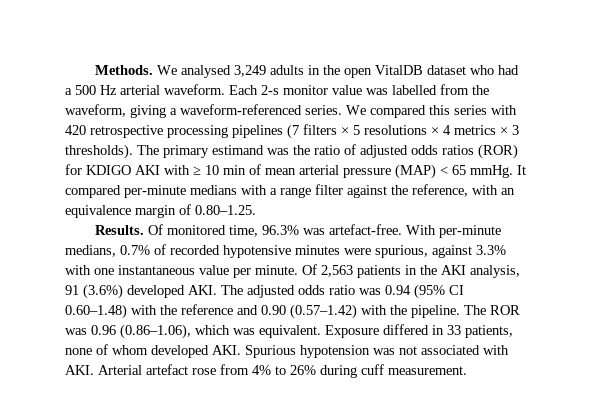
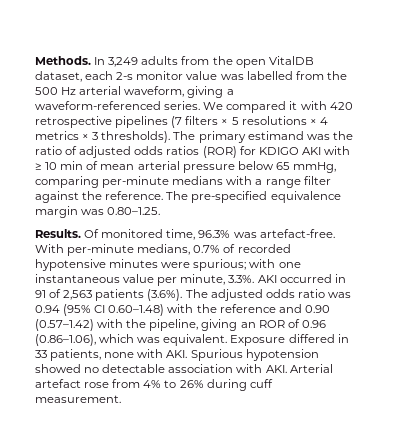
[157,65,232,78] We analysed -> [94,57,106,65] In
[308,65,321,75] in -> [181,56,210,65] from
[427,65,520,75] [65,84,258,95] dataset who had a 500 Hz arterial waveform. Each -> [35,71,114,82] dataset, each
(489, 90) none -> [35,86,122,95] 500 Hz arterial
[429,105,487,115] this series -> [289,101,298,110] it
[167,125,228,138] processing -> (112, 122) none
[395,164,526,179] [65,185,121,198] (MAP) < 65 mmHg. It compared -> [237,161,336,173] [35,176,99,188] below 65 mmHg, comparing
[412,184,515,197] reference, with an -> [105,191,268,203] reference. The pre-specified
[179,204,191,215] of -> [81,209,105,215] was
[375,245,506,258] spurious, against 3.3% -> [193,259,247,271] spurious;
[255,264,520,278] [65,284,217,299] minute. Of 2,563 patients in the AKI analysis, 91 (3.6%) developed AKI. -> [180,274,346,285] [35,289,183,301] minute, 3.3%. AKI occurred in 91 of 2,563 patients (3.6%).
[411,305,520,318] [65,328,87,335] pipeline. The ROR was -> [149,319,300,331] pipeline, giving an ROR of
[96,344,480,358] of whom developed AKI. Spurious hypotension was not associated -> [137,349,319,361] [35,364,234,373] with AKI. Spurious hypotension showed no detectable association

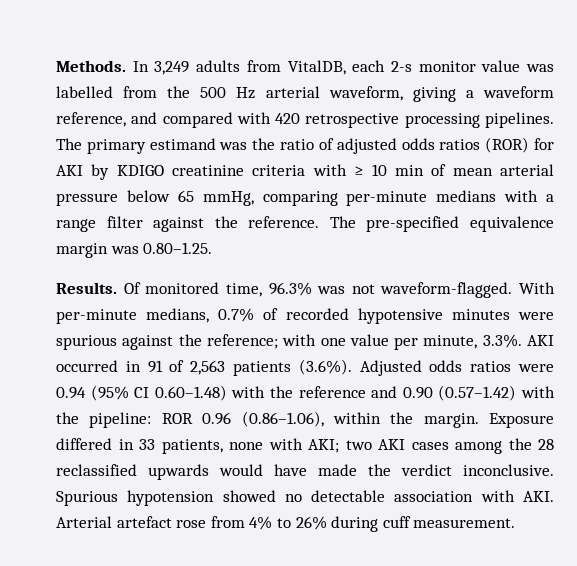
[212,56,314,68] [35,71,82,82] the open VitalDB dataset, -> [287,60,346,75] VitalDB,
[35,101,353,113] [35,116,328,128] [35,131,171,143] waveform-referenced series. We compared it with 420 retrospective pipelines (7 filters × 5 resolutions × 4 metrics × 3 thresholds). -> [482,86,554,98] [56,112,554,128] waveform reference, and compared with 420 retrospective processing pipelines.
[258,147,321,155] KDIGO AKI -> [56,164,306,180] AKI by KDIGO creatinine criteria
[259,229,335,238] artefact-free. -> [351,282,513,298] not waveform-flagged.
[193,259,247,271] spurious; -> [56,334,278,350] spurious against the reference;
[35,274,120,283] instantaneous -> (346, 342) none
[185,289,351,301] The adjusted odds ratio was -> [359,360,554,376] Adjusted odds ratios were
[149,319,326,331] [35,334,228,346] pipeline, giving an ROR of 0.96 (0.86–1.06), which was equivalent. -> [89,411,479,428] pipeline: ROR 0.96 (0.86–1.06), within the margin.
[166,350,188,358] AKI. -> [308,438,554,454] [56,464,554,480] AKI; two AKI cases among the 28 reclassified upwards would have made the verdict inconclusive.

